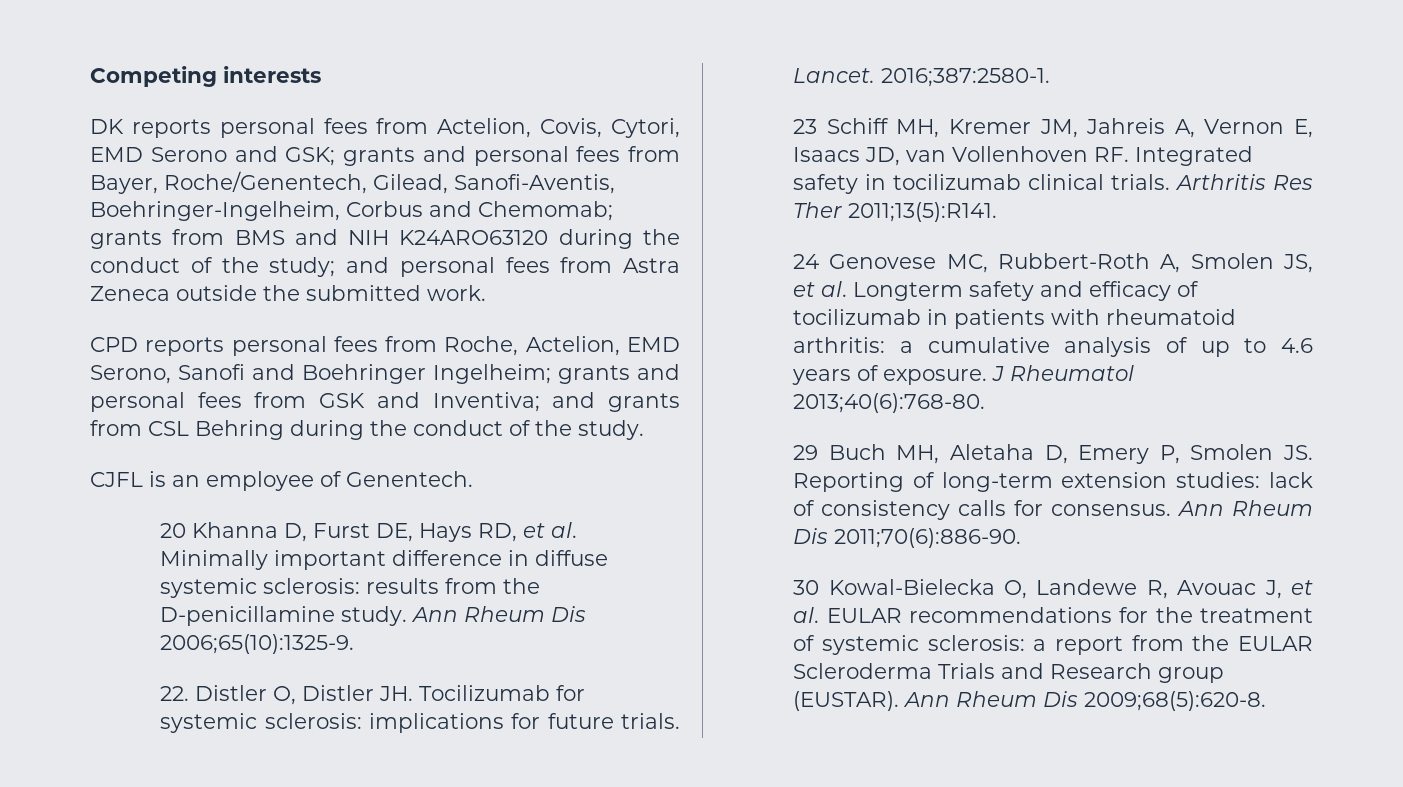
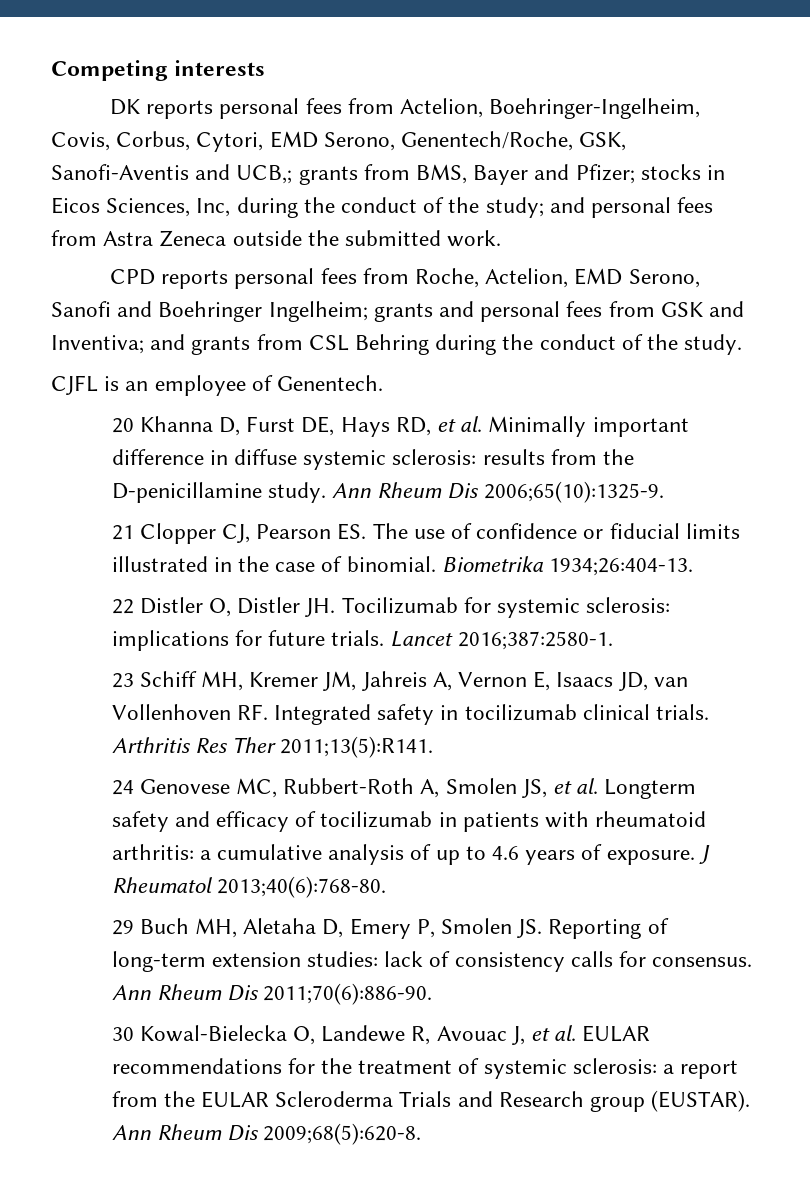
[540,118,680,138] [90,146,680,166] [90,171,615,194] [90,201,613,221] [90,229,549,249] Covis, Cytori, EMD Serono and GSK; grants and personal fees from Bayer, Roche/Genentech, Gilead, Sanofi-Aventis, Boehringer-Ingelheim, Corbus and Chemomab; grants from BMS and NIH K24ARO63120 -> [489,98,701,119] [51,131,627,152] [51,164,726,185] [51,197,231,217] Boehringer-Ingelheim, Covis, Corbus, Cytori, EMD Serono, Genentech/Roche, GSK, Sanofi-Aventis and UCB,; grants from BMS, Bayer and Pfizer; stocks in Eicos Sciences, Inc,
[160,686,190,701] 22. -> [111,523,740,544] [111,556,693,576] [111,599,134,614] 21 Clopper CJ, Pearson ES. The use of confidence or fiducial limits illustrated in the case of binomial. Biometrika 1934;26:404-13. // 22
[793,68,876,83] Lancet. -> [390,631,454,647] Lancet

